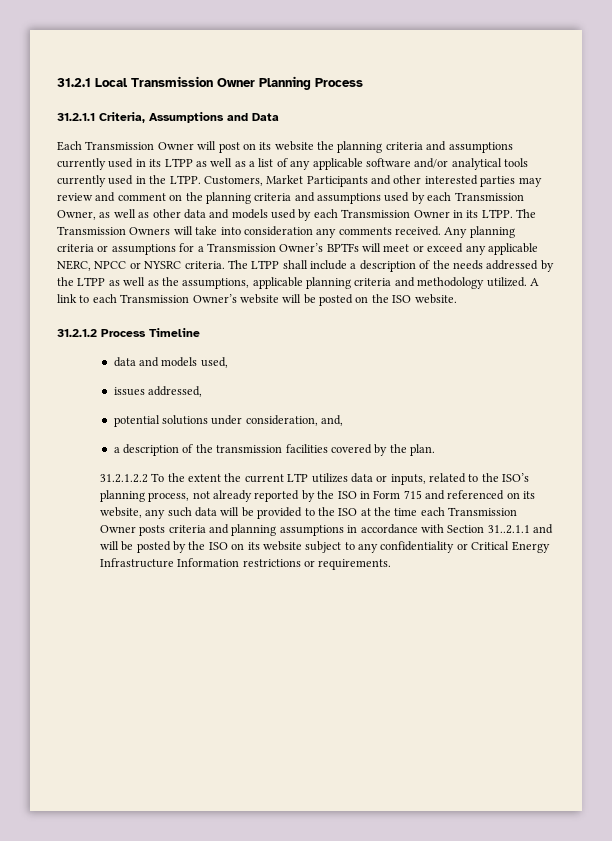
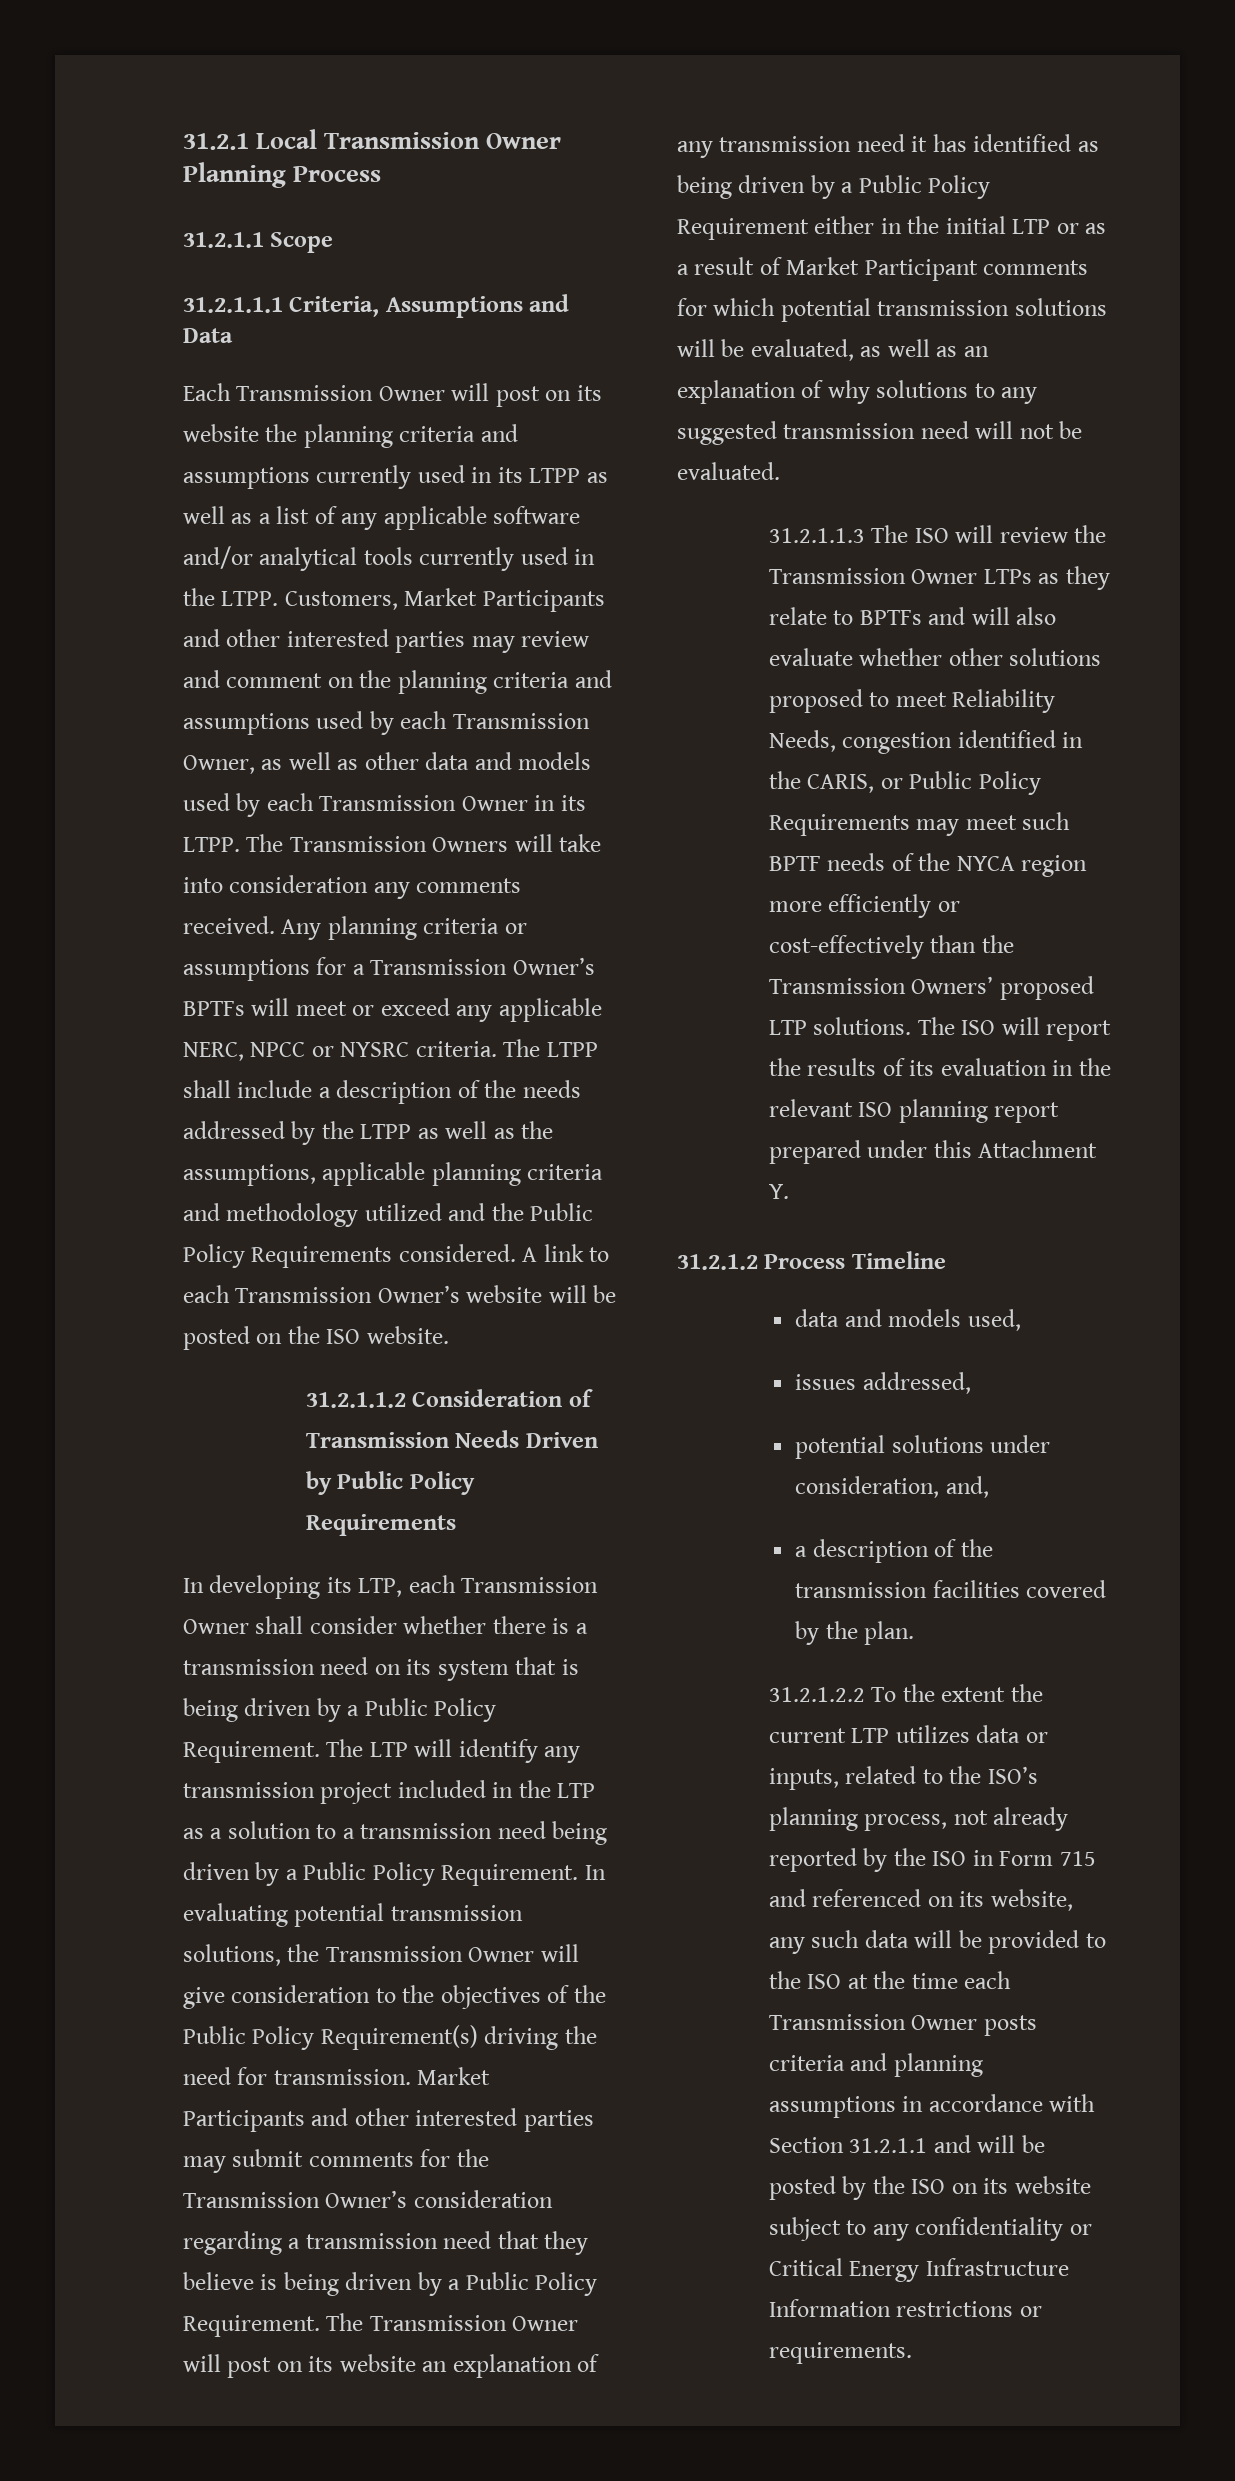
(95, 117) none -> [270,232,334,253] [183,297,283,313] Scope // 31.2.1.1.1
[486,277,527,287] utilized. -> [364,1203,594,1221] [183,1244,516,1268] utilized and the Public Policy Requirements considered.
(457, 299) none -> [305,1389,593,1408] [305,1430,598,1448] [305,1471,475,1495] [305,1514,456,1536] [183,1575,599,1599] [183,1616,588,1634] [183,1657,579,1681] [183,1698,497,1722] [183,1739,581,1763] [183,1780,596,1804] [183,1821,608,1845] [183,1862,606,1886] [183,1903,523,1927] [183,1944,579,1966] [183,1985,606,2009] [183,2025,597,2050] [183,2067,491,2085] [183,2108,594,2132] [183,2149,489,2173] [183,2190,553,2208] [183,2231,589,2255] [183,2272,598,2296] [183,2313,579,2337] [183,2354,600,2378] [677,134,1099,158] [677,175,991,199] [677,216,1107,240] [677,257,1089,281] [677,298,1107,322] [677,339,989,361] [677,380,1038,404] [677,421,1083,445] [677,462,780,480] [768,525,1107,543] [768,566,1110,590] [768,607,1057,625] [768,648,1102,666] [768,689,1056,713] [768,730,1084,754] [768,771,1041,795] [768,812,1071,836] [768,853,1088,877] [768,894,960,918] [768,935,1014,959] [768,976,1094,1000] [768,1017,1112,1041] [768,1058,1111,1076] [768,1099,1060,1123] [768,1140,1098,1164] [768,1184,789,1199] // 31.2.1.1.2 Consideration of Transmission Needs Driven by Public Policy Requirements // In developing its LTP, each Transmission Owner shall consider whether there is a transmission need on its system that is being driven by a Public Policy Requirement. The LTP will identify any transmission project included in the LTP as a solution to a transmission need being driven by a Public Policy Requirement. In evaluating potential transmission solutions, the Transmission Owner will give consideration to the objectives of the Public Policy Requirement(s) driving the need for transmission. Market Participants and other interested parties may submit comments for the Transmission Owner’s consideration regarding a transmission need that they believe is being driven by a Public Policy Requirement. The Transmission Owner will post on its website an explanation of any transmission need it has identified as being driven by a Public Policy Requirement either in the initial LTP or as a result of Market Participant comments for which potential transmission solutions will be evaluated, as well as an explanation of why solutions to any suggested transmission need will not be evaluated. // 31.2.1.1.3 The ISO will review the Transmission Owner LTPs as they relate to BPTFs and will also evaluate whether other solutions proposed to meet Reliability Needs, congestion identified in the CARIS, or Public Policy Requirements may meet such BPTF needs of the NYCA region more efficiently or cost-effectively than the Transmission Owners’ proposed LTP solutions. The ISO will report the results of its evaluation in the relevant ISO planning report prepared under this Attachment Y.
[487,525,530,534] 31..2.1.1 -> [849,2138,928,2153] 31.2.1.1

